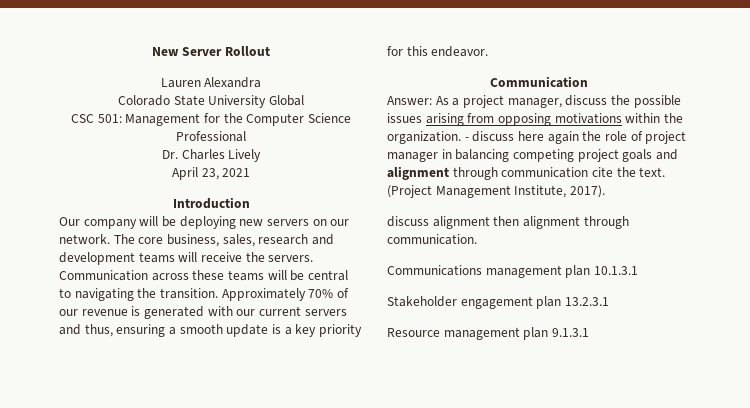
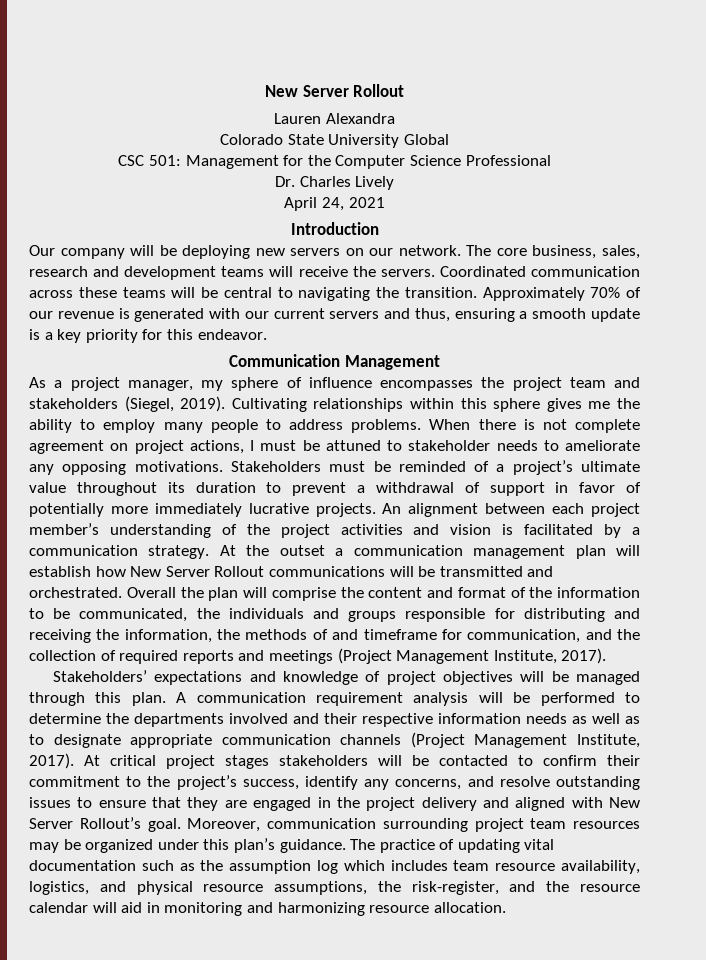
[201,168,219,180] 23, -> [321,197,344,211] 24,
[59,270,148,281] Communication -> [439,266,640,277] Coordinated communication
[387,96,432,105] // Answer: -> [344,355,440,370] Management //
[565,95,681,108] [387,113,683,126] [387,131,687,144] [387,149,678,162] [387,166,666,180] [387,185,605,198] [387,216,629,229] [387,234,477,245] [387,265,638,278] [387,296,609,309] [387,327,589,340] discuss the possible issues arising from opposing motivations within the organization. - discuss here again the role of project manager in balancing competing project goals and alignment through communication cite the text. (Project Management Institute, 2017). // discuss alignment then alignment through communication. // Communications management plan 10.1.3.1 // Stakeholder engagement plan 13.2.3.1 // Resource management plan 9.1.3.1 -> [201,377,640,391] [29,396,641,412] [29,419,640,433] [29,440,640,454] [29,460,640,475] [29,482,641,496] [29,503,640,517] [29,523,640,538] [29,545,640,559] [29,566,554,577] [29,587,640,601] [29,608,640,622] [29,629,641,643] [29,648,607,664] [53,670,640,685] [29,692,640,706] [29,713,640,727] [29,732,640,748] [29,753,640,769] [29,775,640,790] [29,797,640,811] [29,817,640,832] [29,838,555,853] [29,860,640,874] [29,881,640,895] [29,902,506,916] my sphere of influence encompasses the project team and stakeholders (Siegel, 2019). Cultivating relationships within this sphere gives me the ability to employ many people to address problems. When there is not complete agreement on project actions, I must be attuned to stakeholder needs to ameliorate any opposing motivations. Stakeholders must be reminded of a project’s ultimate value throughout its duration to prevent a withdrawal of support in favor of potentially more immediately lucrative projects. An alignment between each project member’s understanding of the project activities and vision is facilitated by a communication strategy. At the outset a communication management plan will establish how New Server Rollout communications will be transmitted and orchestrated. Overall the plan will comprise the content and format of the information to be communicated, the individuals and groups responsible for distributing and receiving the information, the methods of and timeframe for communication, and the collection of required reports and meetings (Project Management Institute, 2017). // Stakeholders’ expectations and knowledge of project objectives will be managed through this plan. A communication requirement analysis will be performed to determine the departments involved and their respective information needs as well as to designate appropriate communication channels (Project Management Institute, 2017). At critical project stages stakeholders will be contacted to confirm their commitment to the project’s success, identify any concerns, and resolve outstanding issues to ensure that they are engaged in the project delivery and aligned with New Server Rollout’s goal. Moreover, communication surrounding project team resources may be organized under this plan’s guidance. The practice of updating vital documentation such as the assumption log which includes team resource availability, logistics, and physical resource assumptions, the risk-register, and the resource calendar will aid in monitoring and harmonizing resource allocation.

